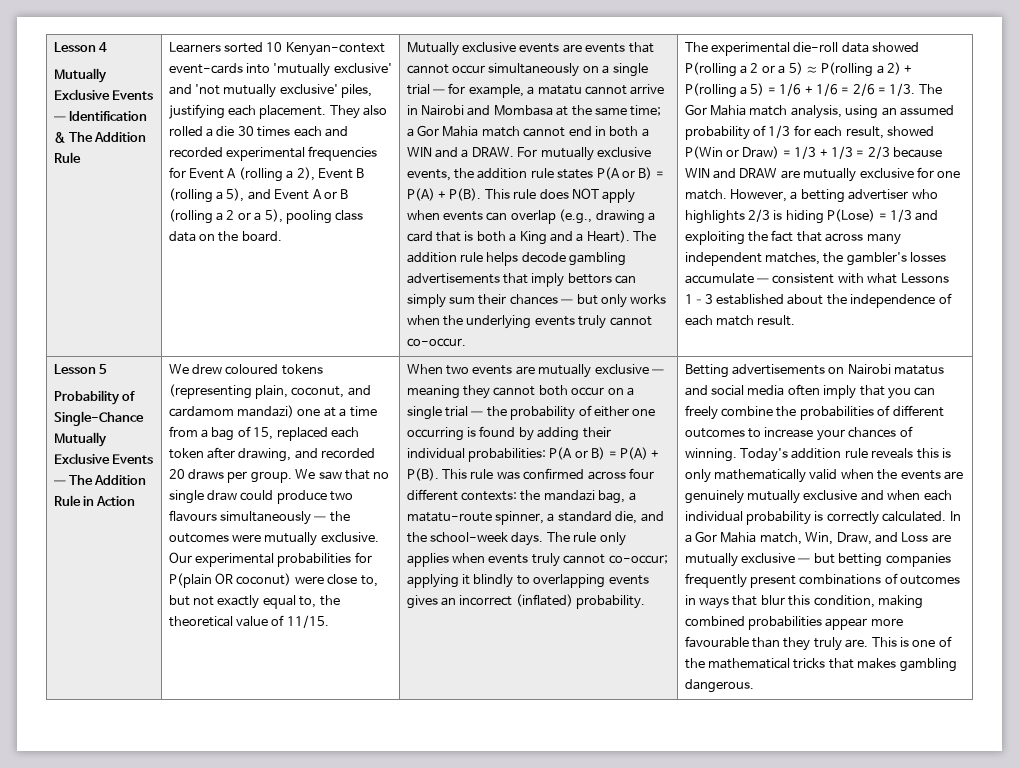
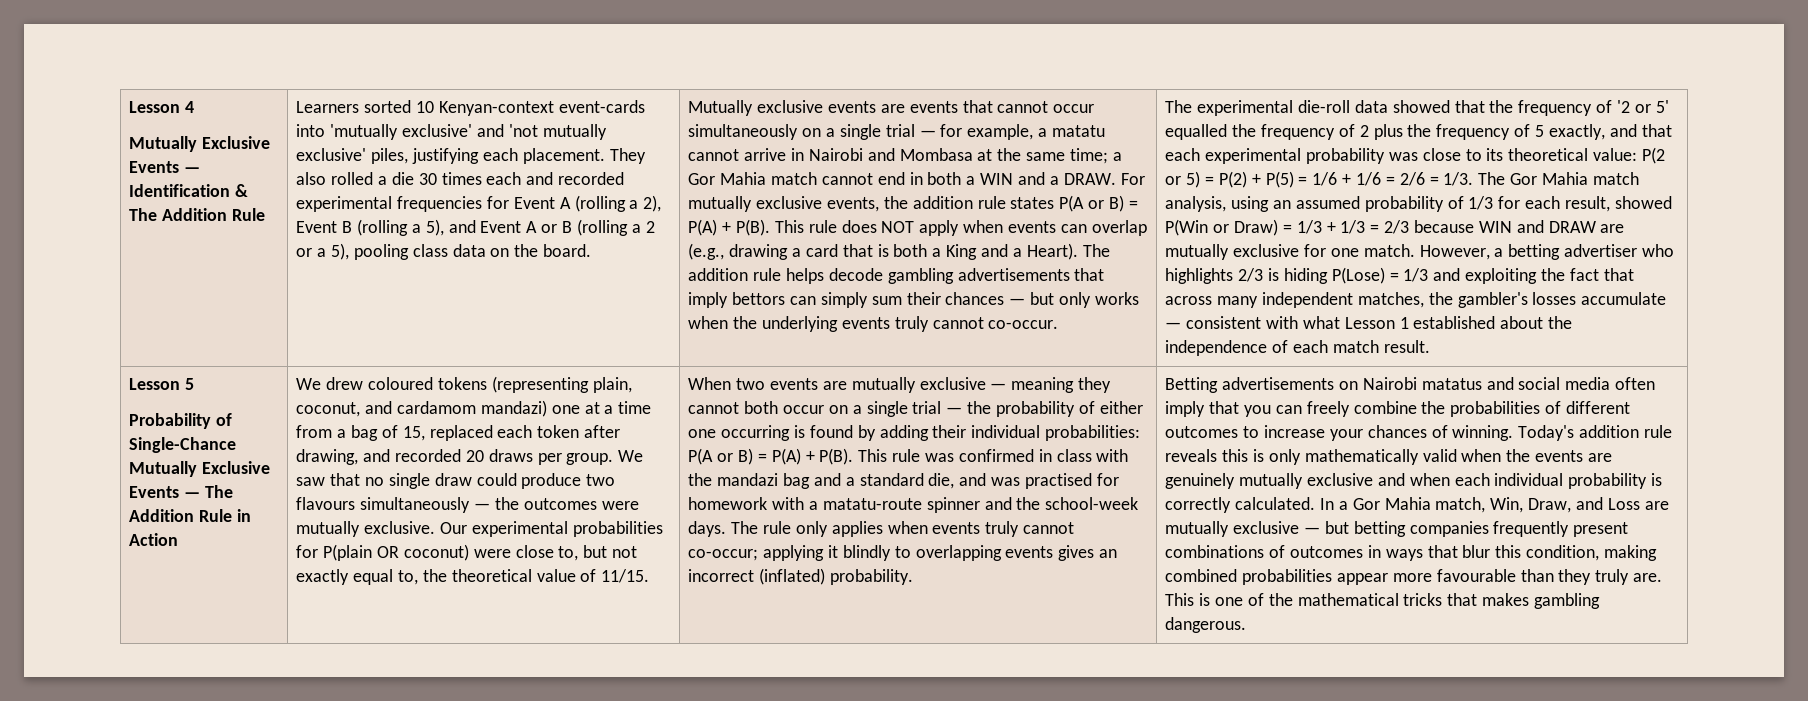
[684,62,913,77] [684,83,765,98] P(rolling a 2 or a 5) ≈ P(rolling a 2) + P(rolling a 5) -> [1454,100,1669,116] [1165,124,1672,140] [1165,147,1665,164] [1165,171,1294,188] that the frequency of '2 or 5' equalled the frequency of 2 plus the frequency of 5 exactly, and that each experimental probability was close to its theoretical value: P(2 or 5) = P(2) + P(5)
[900,273,949,283] [684,294,713,304] Lessons 1–3 -> [1344,317,1409,329] Lesson 1
[587,468,654,480] [406,489,636,504] [406,511,638,525] across four different contexts: the mandazi bag, a matatu-route spinner, a standard die, -> [1038,449,1129,462] [688,473,1119,489] [688,497,980,513] in class with the mandazi bag and a standard die, and was practised for homework with a matatu-route spinner

